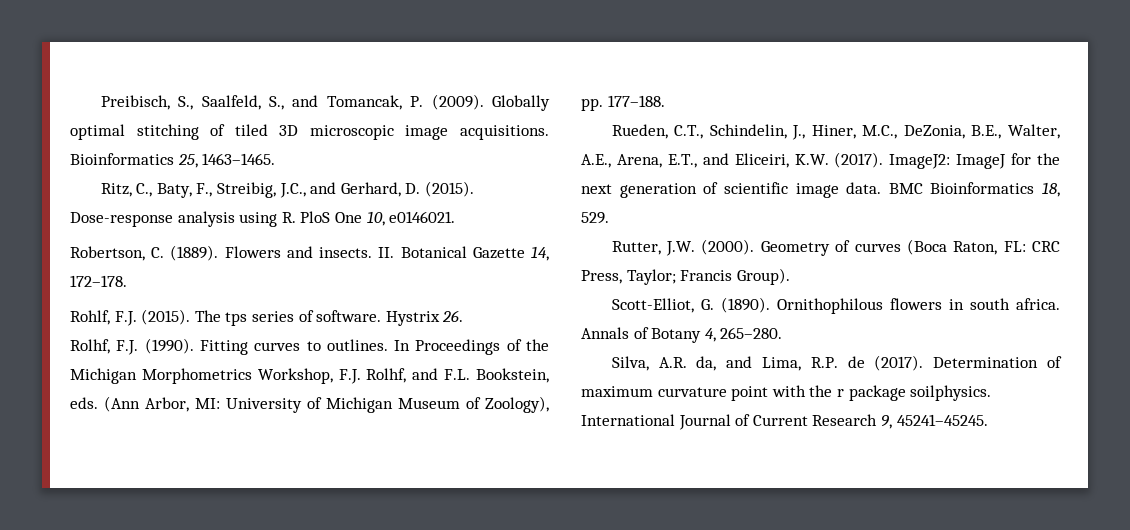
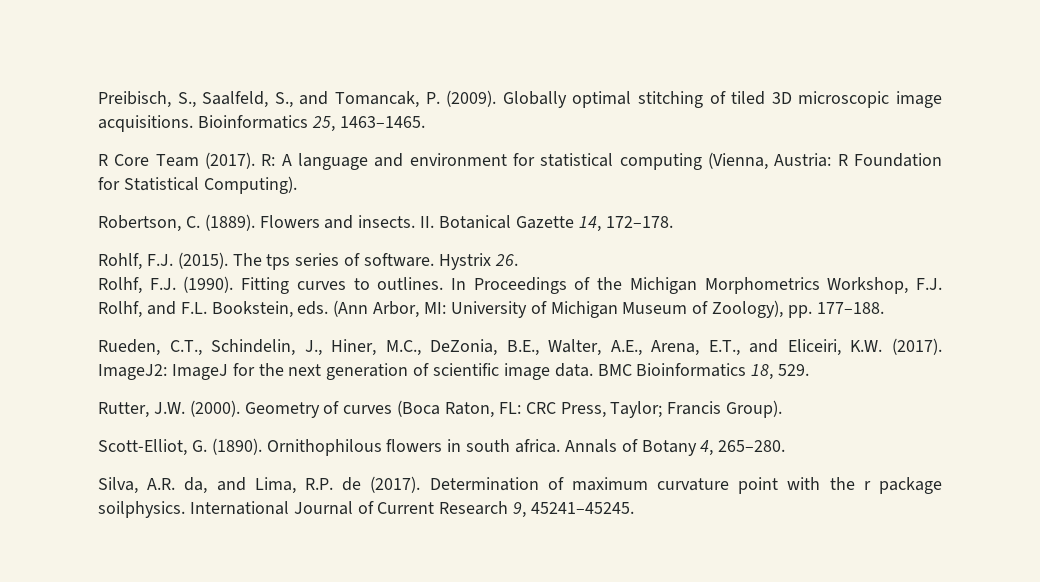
[100,181,474,198] [70,211,456,227] Ritz, C., Baty, F., Streibig, J.C., and Gerhard, D. (2015). Dose-response analysis using R. PloS One 10, e0146021. -> [98,152,943,170] [98,176,297,194] R Core Team (2017). R: A language and environment for statistical computing (Vienna, Austria: R Foundation for Statistical Computing).

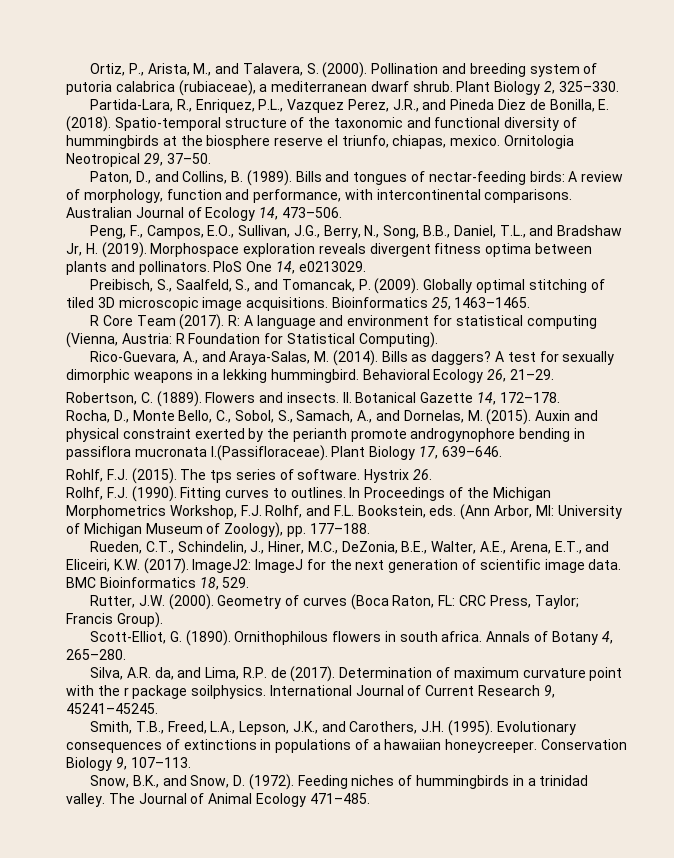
(98, 99) none -> [89,62,598,78] [66,80,619,96] [89,99,610,113] [66,116,578,132] [66,135,575,149] [66,153,211,167] [89,170,624,186] [66,189,573,203] [66,207,342,221] [89,225,623,239] [66,242,593,258] [66,261,366,275] Ortiz, P., Arista, M., and Talavera, S. (2000). Pollination and breeding system of putoria calabrica (rubiaceae), a mediterranean dwarf shrub. Plant Biology 2, 325–330. // Partida-Lara, R., Enriquez, P.L., Vazquez Perez, J.R., and Pineda Diez de Bonilla, E. (2018). Spatio-temporal structure of the taxonomic and functional diversity of hummingbirds at the biosphere reserve el triunfo, chiapas, mexico. Ornitologia Neotropical 29, 37–50. // Paton, D., and Collins, B. (1989). Bills and tongues of nectar-feeding birds: A review of morphology, function and performance, with intercontinental comparisons. Australian Journal of Ecology 14, 473–506. // Peng, F., Campos, E.O., Sullivan, J.G., Berry, N., Song, B.B., Daniel, T.L., and Bradshaw Jr, H. (2019). Morphospace exploration reveals divergent fitness optima between plants and pollinators. PloS One 14, e0213029. //
(297, 185) none -> [89,350,615,366] [66,369,555,383] // Rico-Guevara, A., and Araya-Salas, M. (2014). Bills as daggers? A test for sexually dimorphic weapons in a lekking hummingbird. Behavioral Ecology 26, 21–29.
(673, 222) none -> [66,409,598,425] [66,428,586,442] [66,445,502,461] // Rocha, D., Monte Bello, C., Sobol, S., Samach, A., and Dornelas, M. (2015). Auxin and physical constraint exerted by the perianth promote androgynophore bending in passiflora mucronata l.(Passifloraceae). Plant Biology 17, 639–646.
(635, 508) none -> [89,720,576,736] [66,739,628,753] [66,757,191,771] [89,774,589,790] [66,793,370,807] // Smith, T.B., Freed, L.A., Lepson, J.K., and Carothers, J.H. (1995). Evolutionary consequences of extinctions in populations of a hawaiian honeycreeper. Conservation Biology 9, 107–113. // Snow, B.K., and Snow, D. (1972). Feeding niches of hummingbirds in a trinidad valley. The Journal of Animal Ecology 471–485.

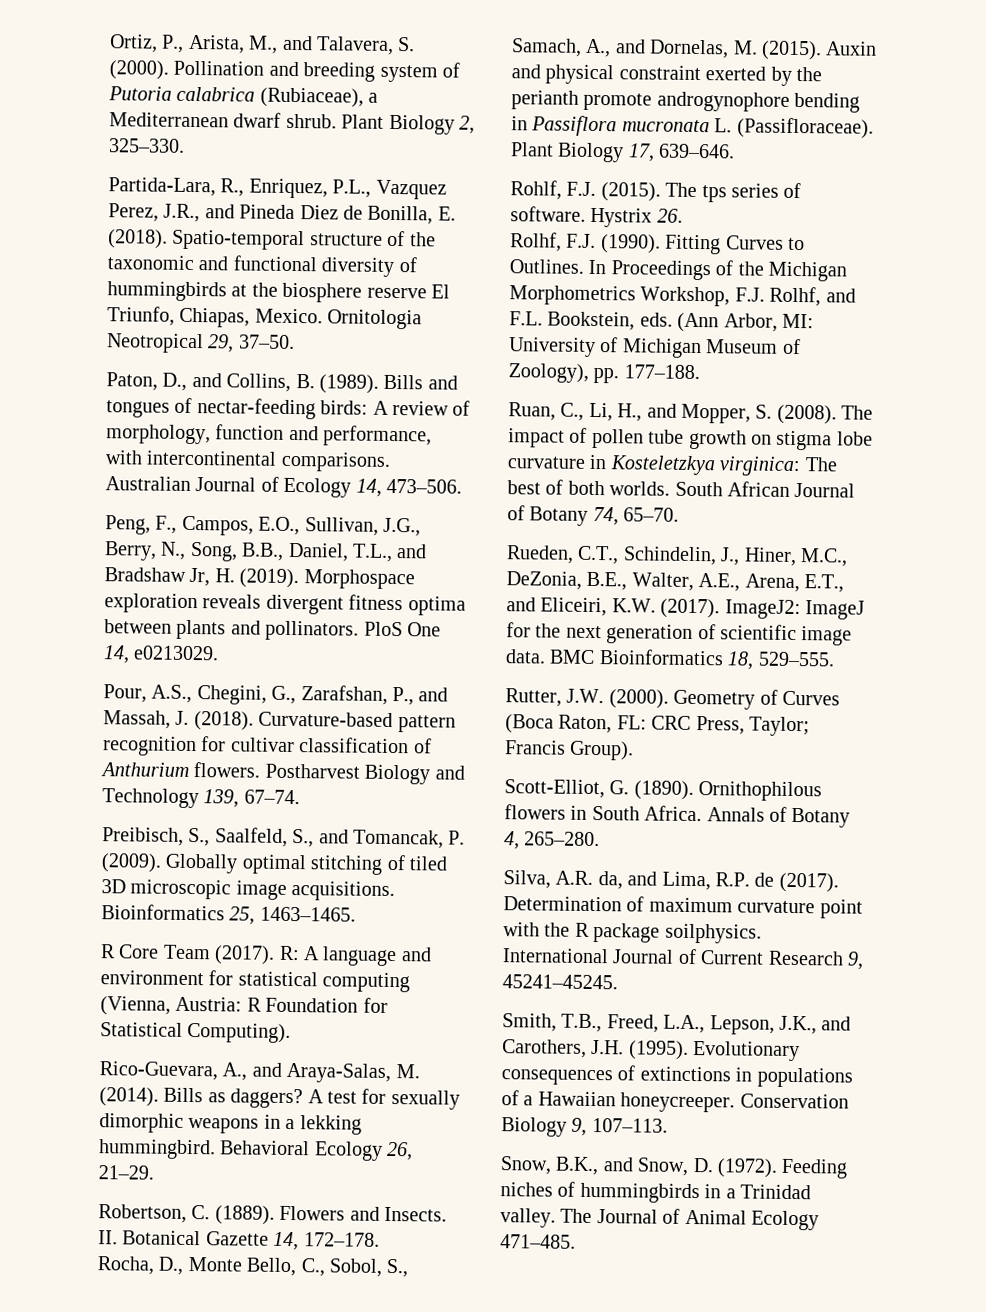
[66,80,368,96] putoria calabrica (rubiaceae), a mediterranean -> [108,86,379,108] [109,112,229,128] Putoria calabrica (Rubiaceae), a Mediterranean
[326,135,501,149] el triunfo, chiapas, mexico. -> [431,284,450,299] [107,306,323,328] El Triunfo, Chiapas, Mexico.
(366, 266) none -> [103,684,449,706] [103,710,456,733] [102,736,432,757] [100,762,465,785] [102,788,300,809] // Pour, A.S., Chegini, G., Zarafshan, P., and Massah, J. (2018). Curvature-based pattern recognition for cultivar classification of Anthurium flowers. Postharvest Biology and Technology 139, 67–74.
[286,392,339,403] insects. -> [384,1206,447,1222] Insects.
[66,445,328,461] passiflora mucronata l.(Passifloraceae). -> [531,115,874,139] Passiflora mucronata L. (Passifloraceae).
[225,487,346,498] curves to outlines. -> [725,235,805,251] [509,259,584,274] Curves to Outlines.
(370, 528) none -> [508,402,874,425] [508,427,873,451] [507,454,837,477] [507,479,856,498] [507,505,680,526] // Ruan, C., Li, H., and Mopper, S. (2008). The impact of pollen tube growth on stigma lobe curvature in Kosteletzkya virginica: The best of both worlds. South African Journal of Botany 74, 65–70.
[222,577,250,588] 529. -> [757,651,835,667] 529–555.
[302,597,347,606] curves -> [782,690,840,706] Curves
[399,631,483,642] south africa. -> [591,805,703,822] South Africa.
[123,687,129,696] r -> [574,922,590,937] R
[384,739,442,750] hawaiian -> [537,1091,616,1107] Hawaiian
[539,775,589,786] trinidad -> [740,1184,811,1200] Trinidad

